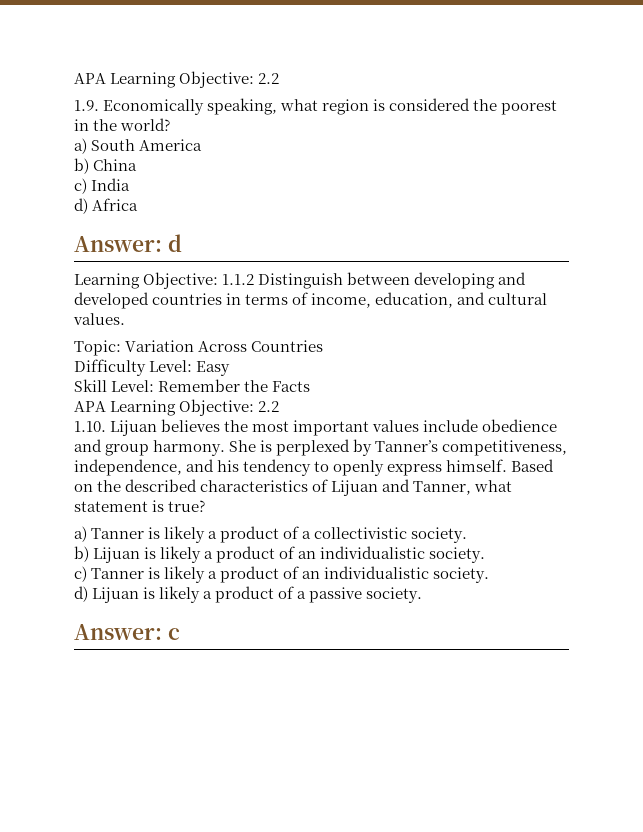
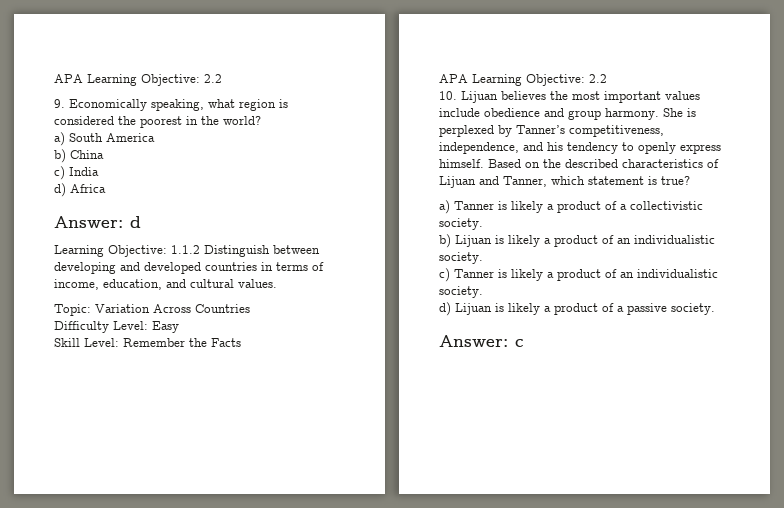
[74,71,280,88] [74,100,99,111] APA Learning Objective: 2.2 // 1.9. -> [54,74,222,86] [54,99,65,108] APA Learning Objective: 2.2 // 9.
[74,421,106,432] 1.10. -> [439,91,457,100] 10.
[474,480,513,492] what -> [551,176,585,185] which

